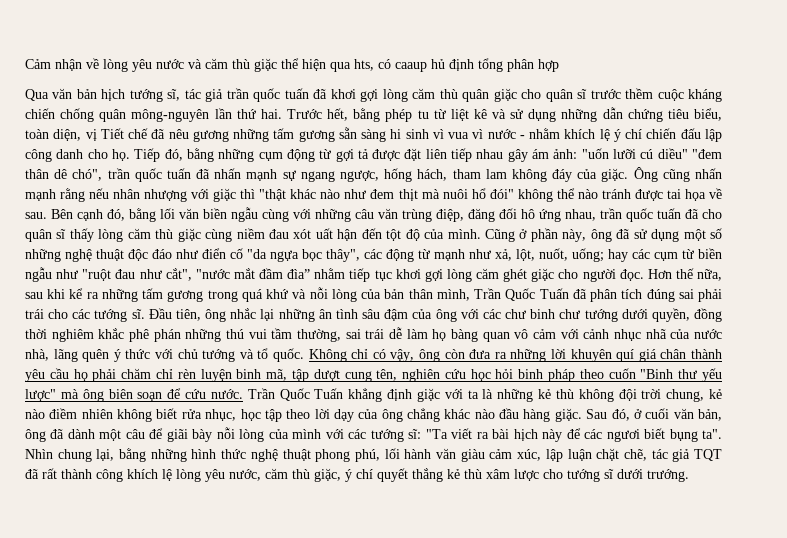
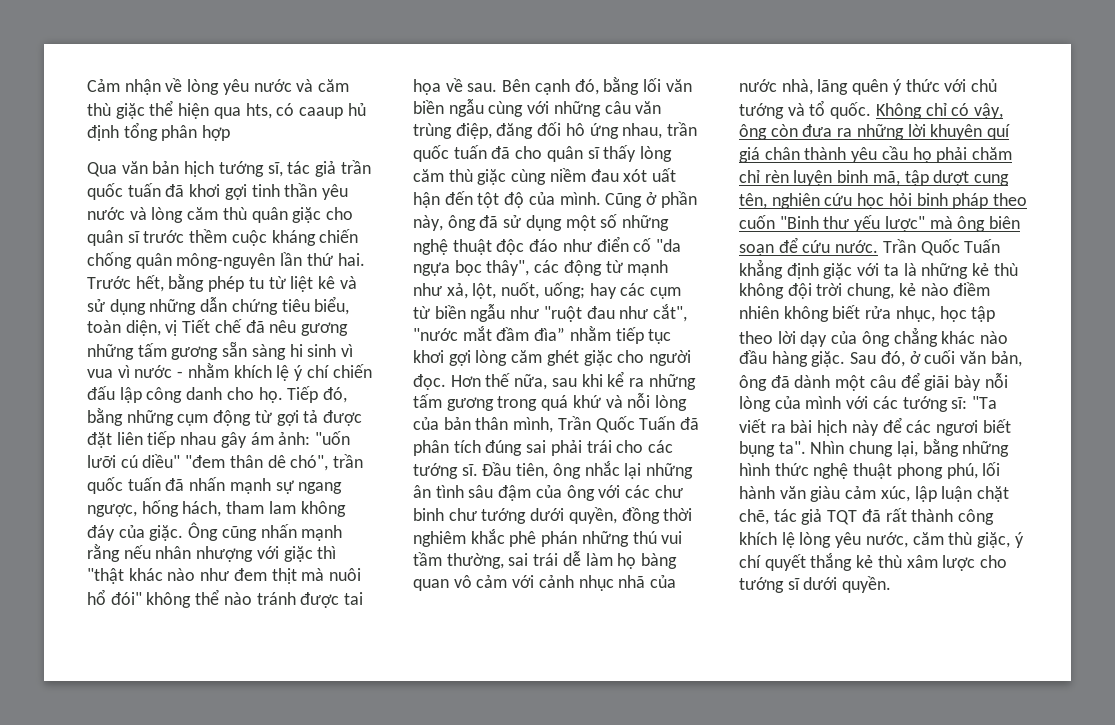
(379, 95) none -> [251,183,349,200] [87,207,147,220] tinh thần yêu nước và
[647,469,689,482] trướng. -> [842,576,892,593] quyền.

